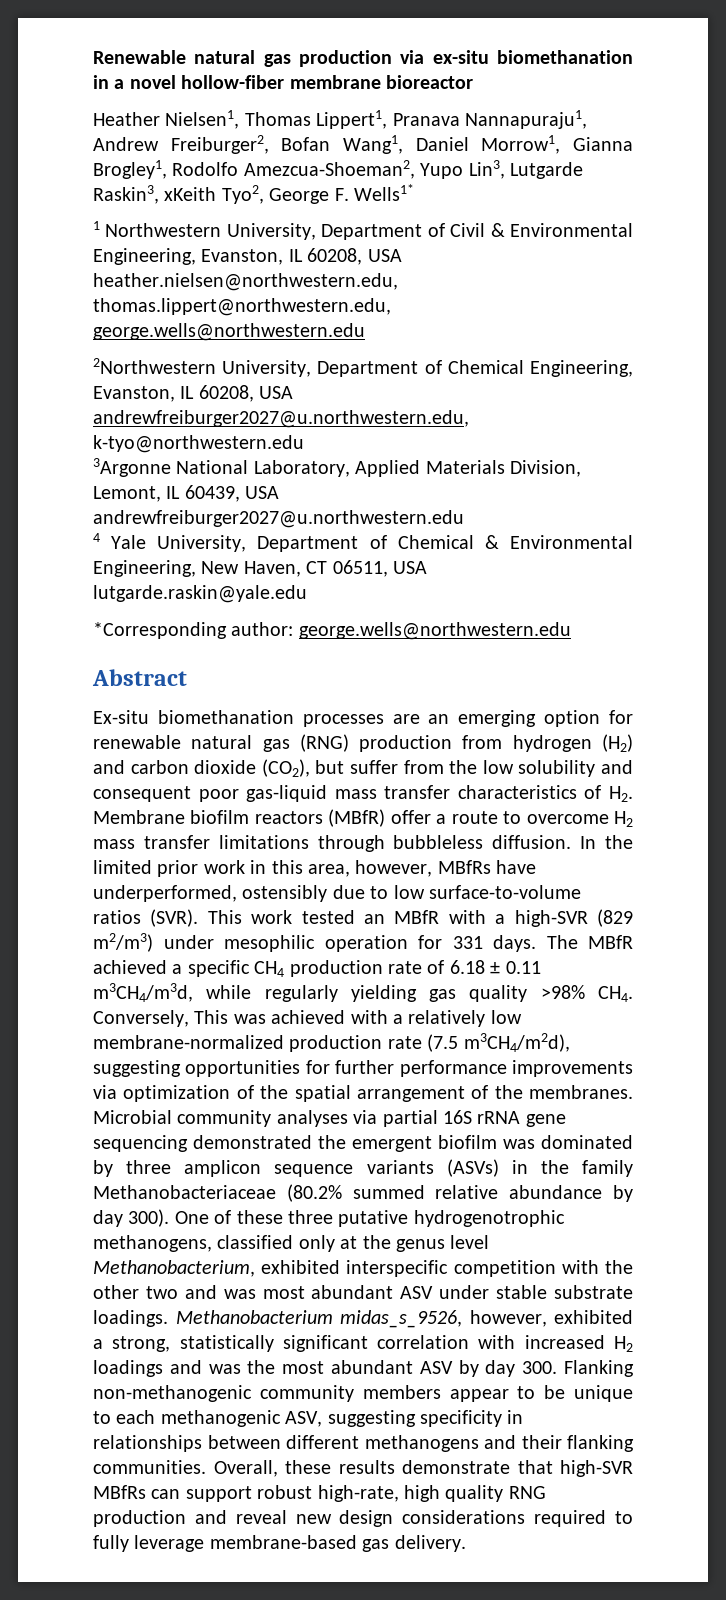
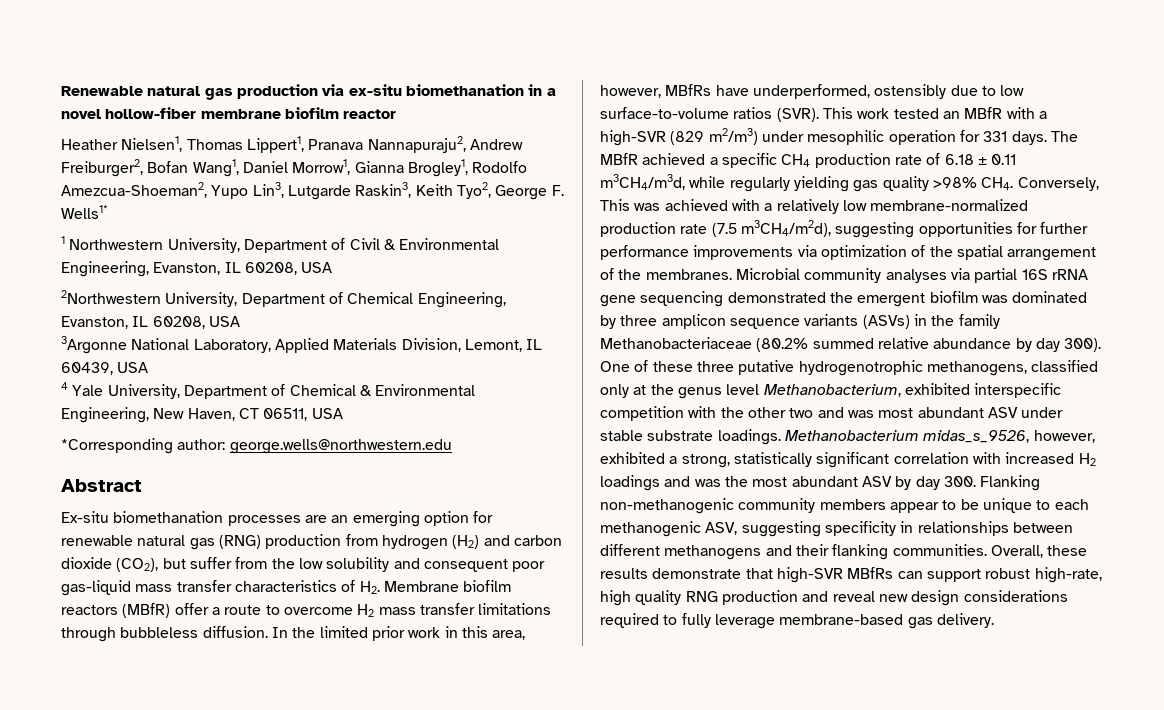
[386,75,473,89] bioreactor -> [284,107,397,119] biofilm reactor
[465,110,587,129] Nannapuraju1, -> [367,136,466,153] Nannapuraju2,
[164,187,217,201] xKeith -> [415,184,453,196] Keith
[93,273,398,291] [93,298,391,316] [93,323,365,341] heather.nielsen@northwestern.edu, thomas.lippert@northwestern.edu, george.wells@northwestern.edu -> (333, 267) none
[93,410,469,428] [93,435,304,453] andrewfreiburger2027@u.northwestern.edu, k-tyo@northwestern.edu -> (240, 321) none
[93,510,464,528] andrewfreiburger2027@u.northwestern.edu -> (149, 367) none
[93,585,307,603] lutgarde.raskin@yale.edu -> (343, 413) none

